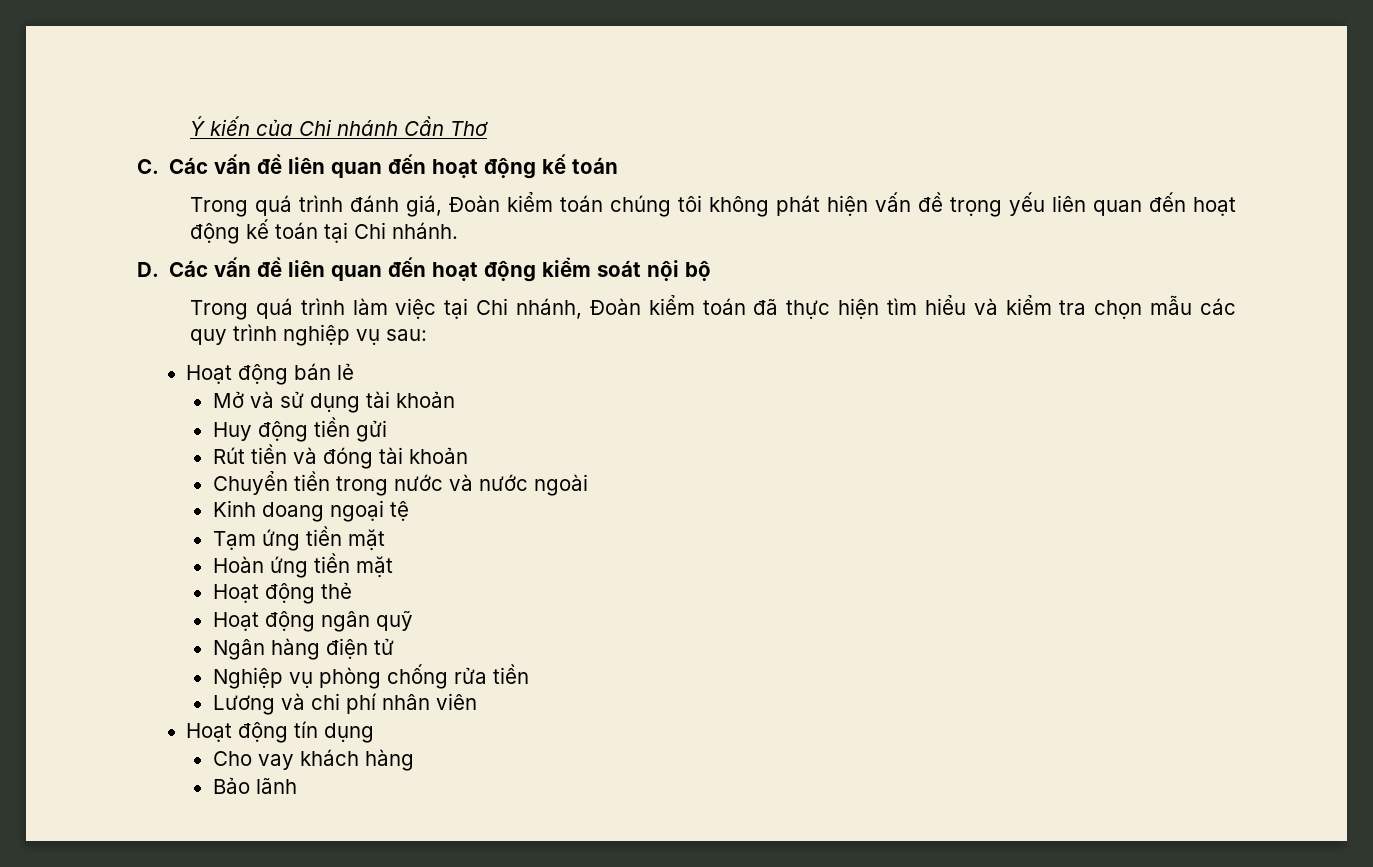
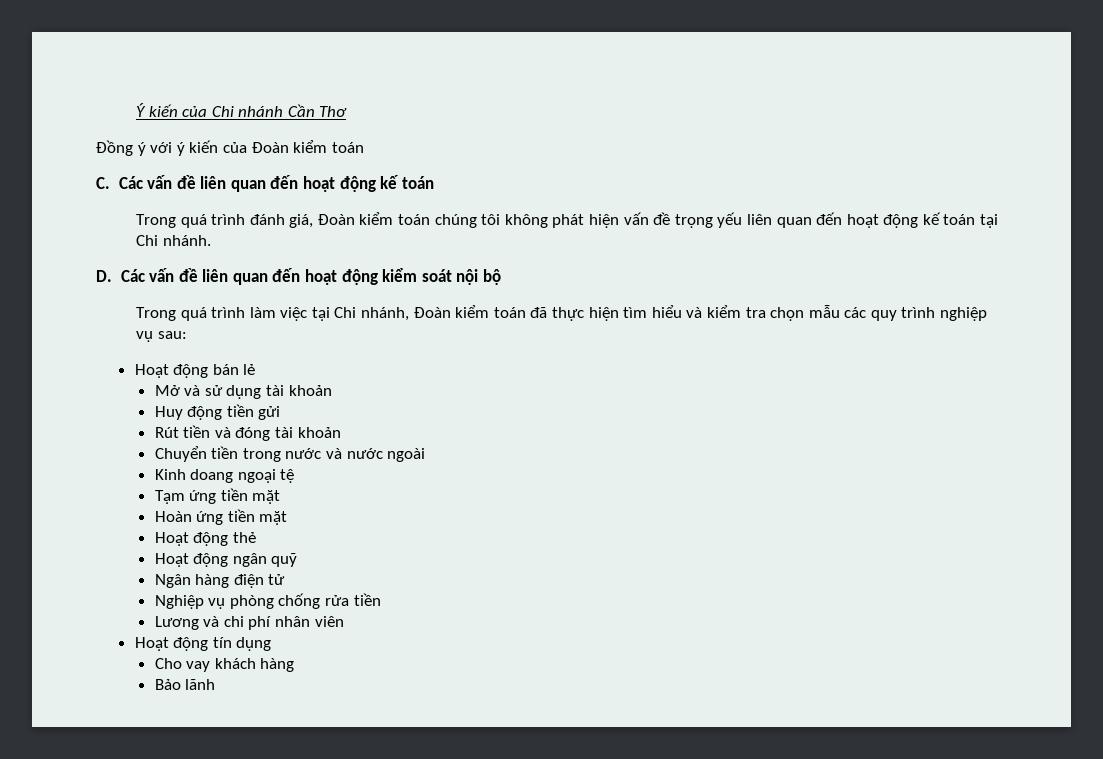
(489, 128) none -> [96,140,364,156] // Đồng ý với ý kiến của Đoàn kiểm toán

